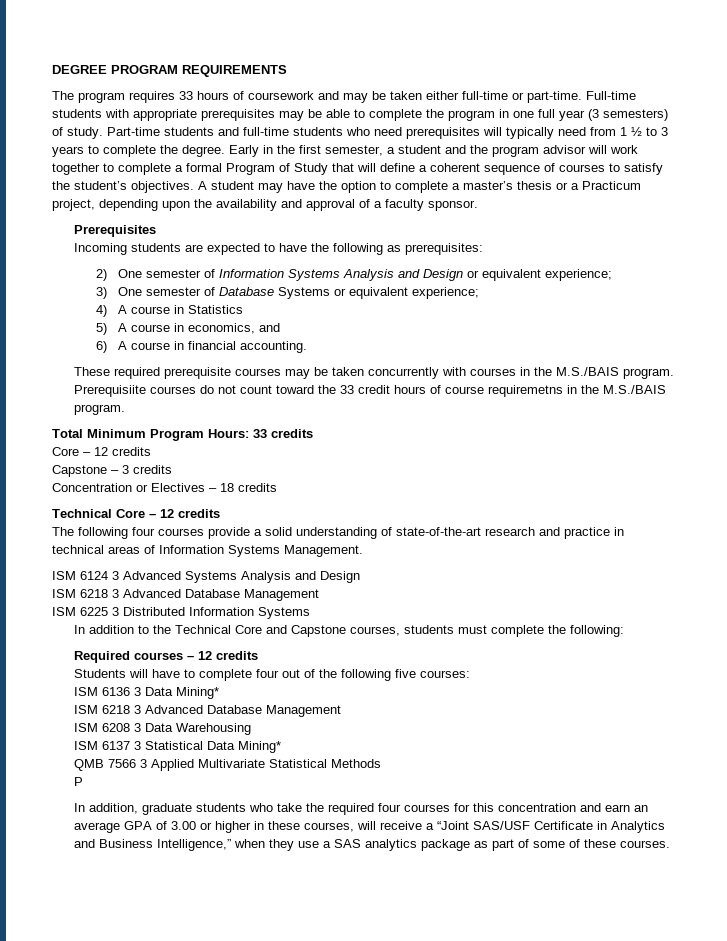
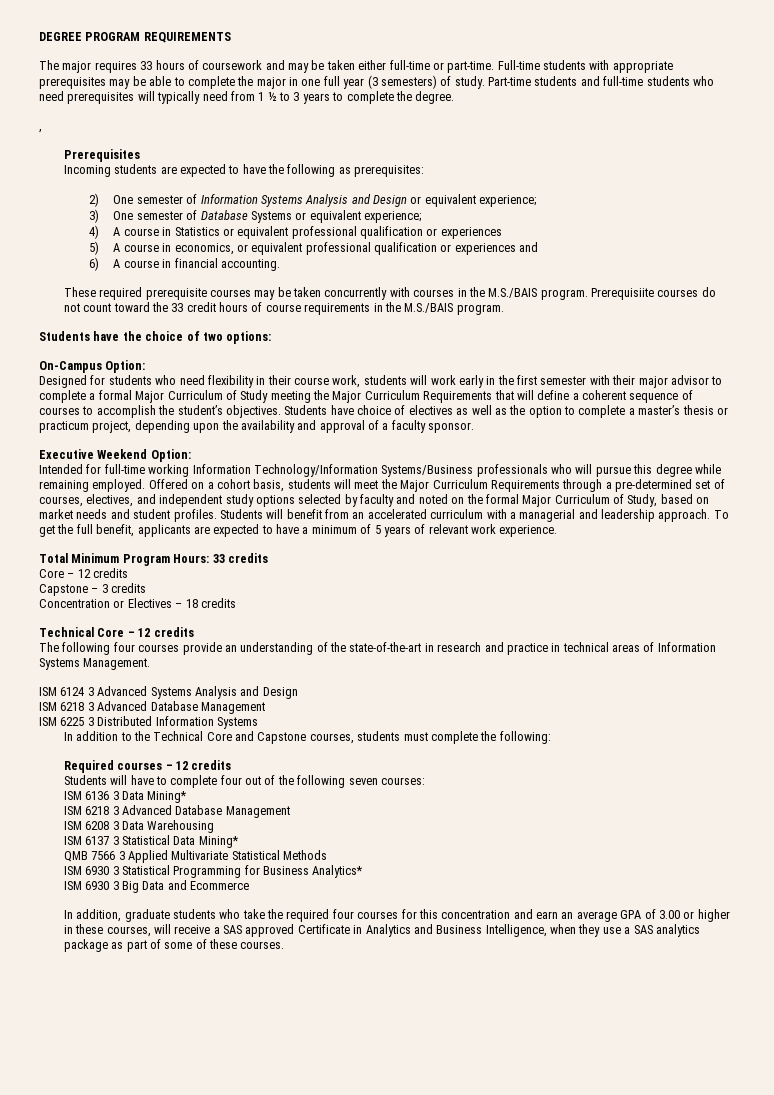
[78,92,125,103] program -> [62,61,92,73] major
[448,110,495,121] program -> [256,77,286,89] major
[229,145,638,157] [52,163,663,175] [52,181,641,193] [52,199,478,211] Early in the first semester, a student and the program advisor will work together to complete a formal Program of Study that will define a coherent sequence of courses to satisfy the student’s objectives. A student may have the option to complete a master’s thesis or a Practicum project, depending upon the availability and approval of a faculty sponsor. -> [39,129,42,133] // ,
(244, 309) none -> [222,226,502,239] or equivalent professional qualification or experiences
(256, 328) none -> [236,242,516,255] or equivalent professional qualification or experiences
[488,385,667,397] [74,404,126,415] requiremetns in the M.S./BAIS program. -> [304,302,504,315] [39,331,272,344] [39,360,146,373] [39,375,723,388] [39,390,693,403] [39,405,728,418] [39,420,475,433] [39,449,191,462] [39,464,721,477] [39,479,725,492] [39,494,710,507] [39,509,729,522] [39,524,558,537] requirements in the M.S./BAIS program. // Students have the choice of two options: // On-Campus Option: // Designed for students who need flexibility in their course work, students will work early in the first semester with their major advisor to complete a formal Major Curriculum of Study meeting the Major Curriculum Requirements that will define a coherent sequence of courses to accomplish the student’s objectives. Students have choice of electives as well as the option to complete a master’s thesis or practicum project, depending upon the availability and approval of a faculty sponsor. // Executive Weekend Option: // Intended for full-time working Information Technology/Information Systems/Business professionals who will pursue this degree while remaining employed. Offered on a cohort basis, students will meet the Major Curriculum Requirements through a pre-determined set of courses, electives, and independent study options selected by faculty and noted on the formal Major Curriculum of Study, based on market needs and student profiles. Students will benefit from an accelerated curriculum with a managerial and leadership approach. To get the full benefit, applicants are expected to have a minimum of 5 years of relevant work experience.
[254,527,481,539] a solid understanding of state-of-the-art -> [224,642,434,655] an understanding of the state-of-the-art in
[395,669,417,678] five -> [348,778,378,785] seven
[74,777,84,786] P -> [63,865,364,878] [63,880,250,893] ISM 6930 3 Statistical Programming for Business Analytics* // ISM 6930 3 Big Data and Ecommerce
[437,821,531,830] “Joint SAS/USF -> [223,924,295,937] SAS approved
[157,839,232,851] Intelligence,” -> [485,924,547,937] Intelligence,

